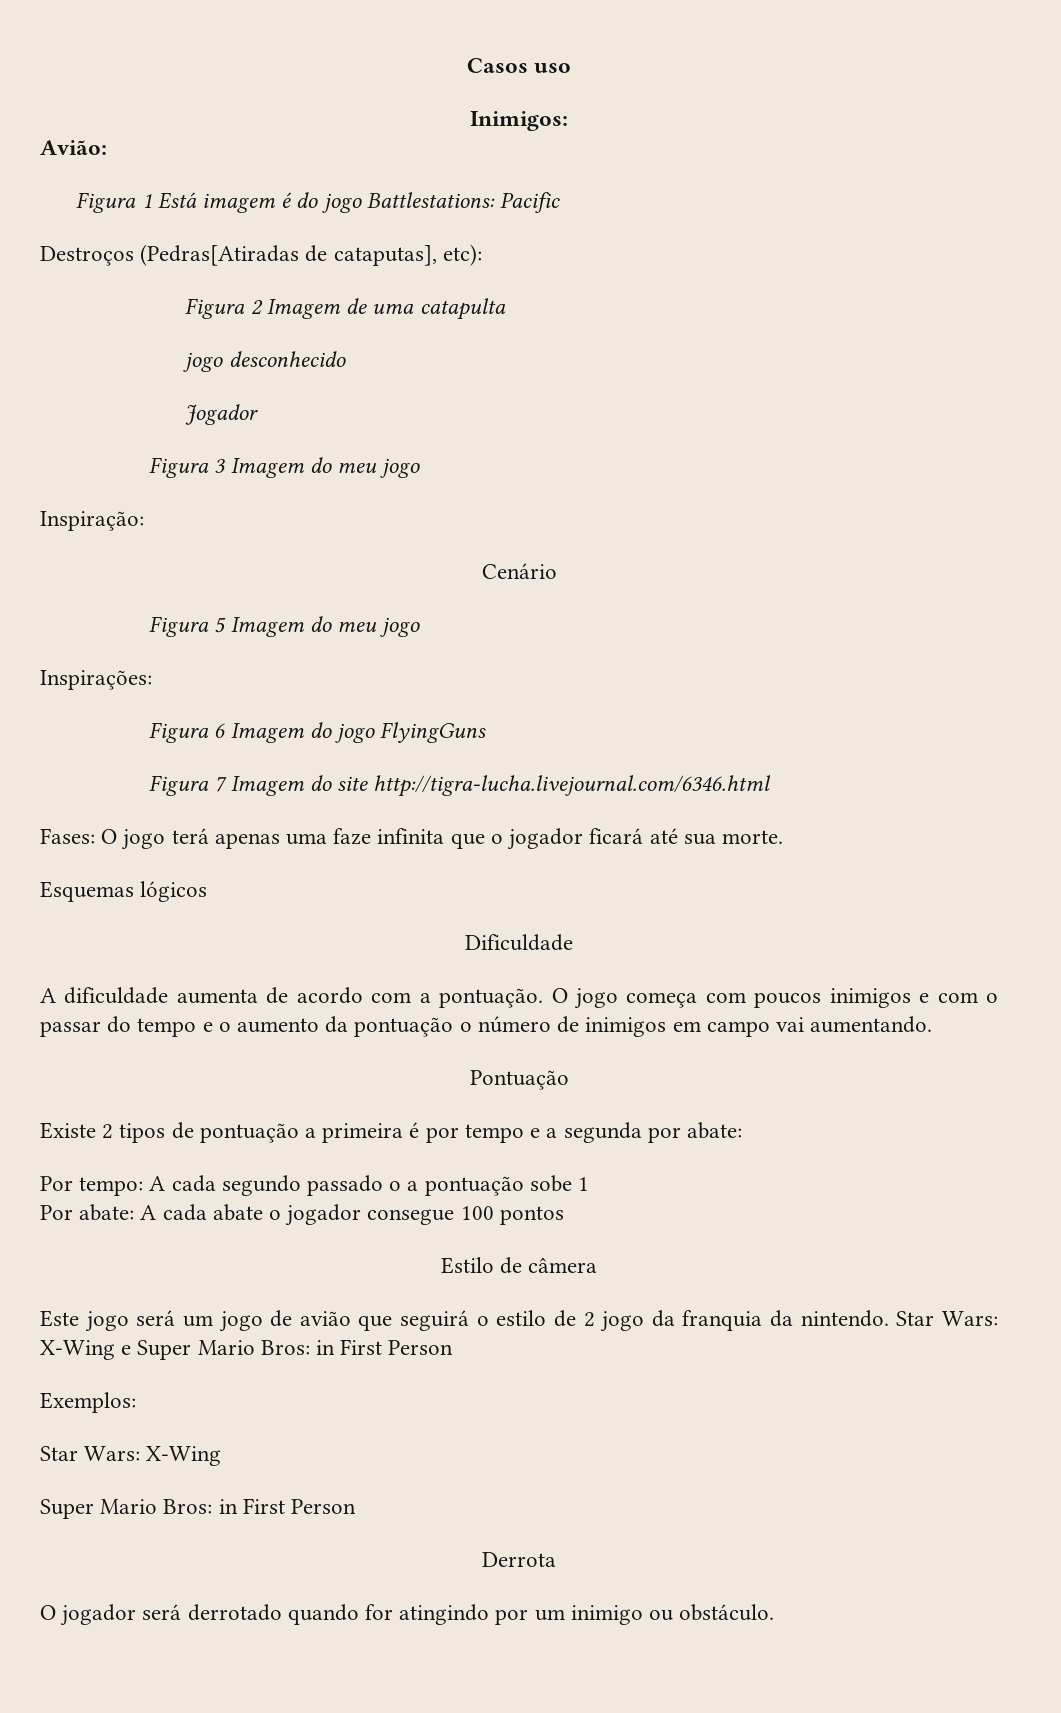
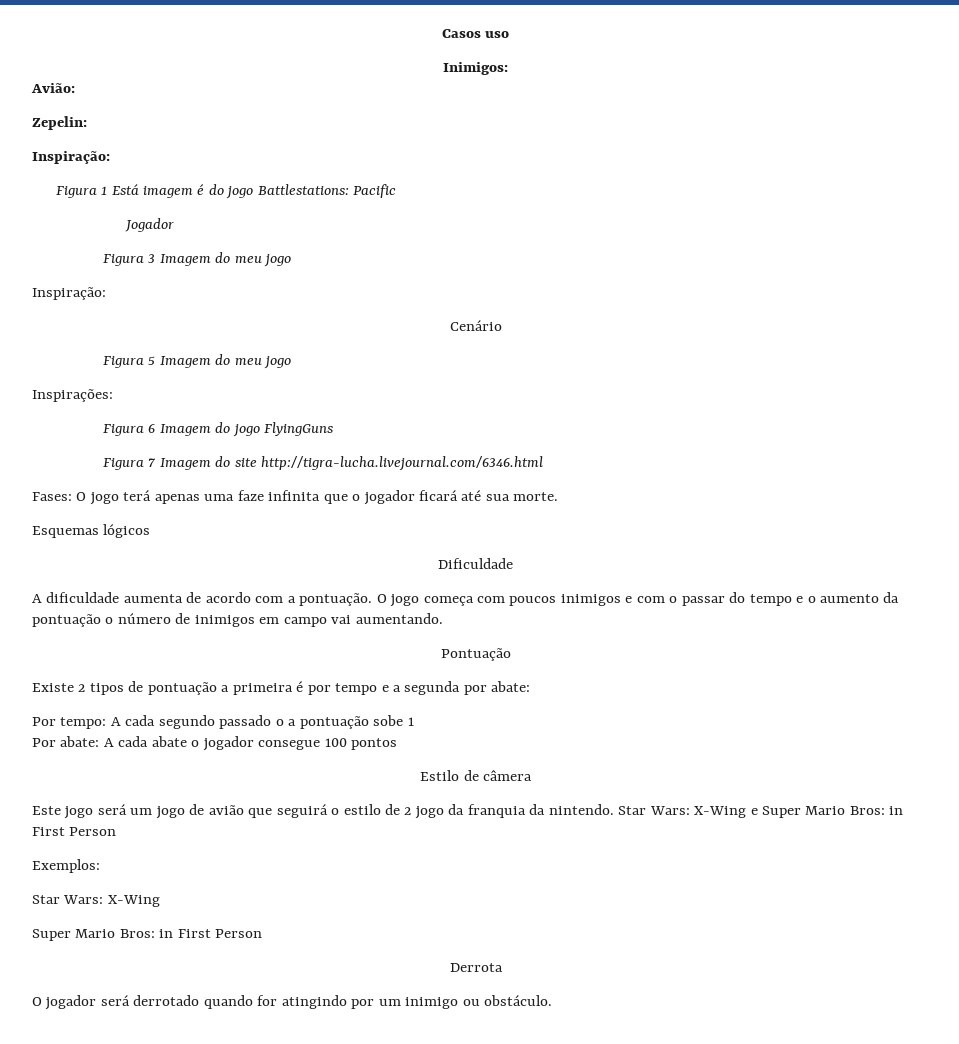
(107, 147) none -> [32,116,87,130] [32,151,110,164] // Zepelin: // Inspiração:
[40,244,482,266] [185,298,506,320] [183,351,346,372] // Destroços (Pedras[Atiradas de cataputas], etc): // Figura 2 Imagem de uma catapulta // jogo desconhecido -> (397, 191) none

